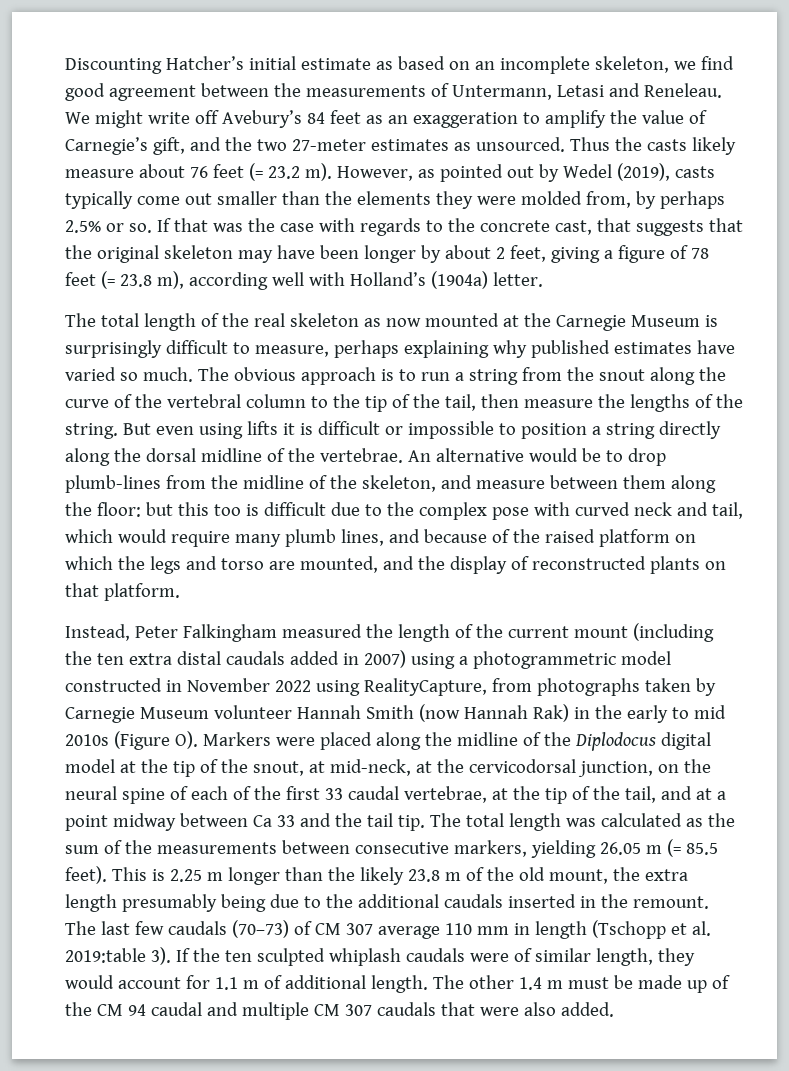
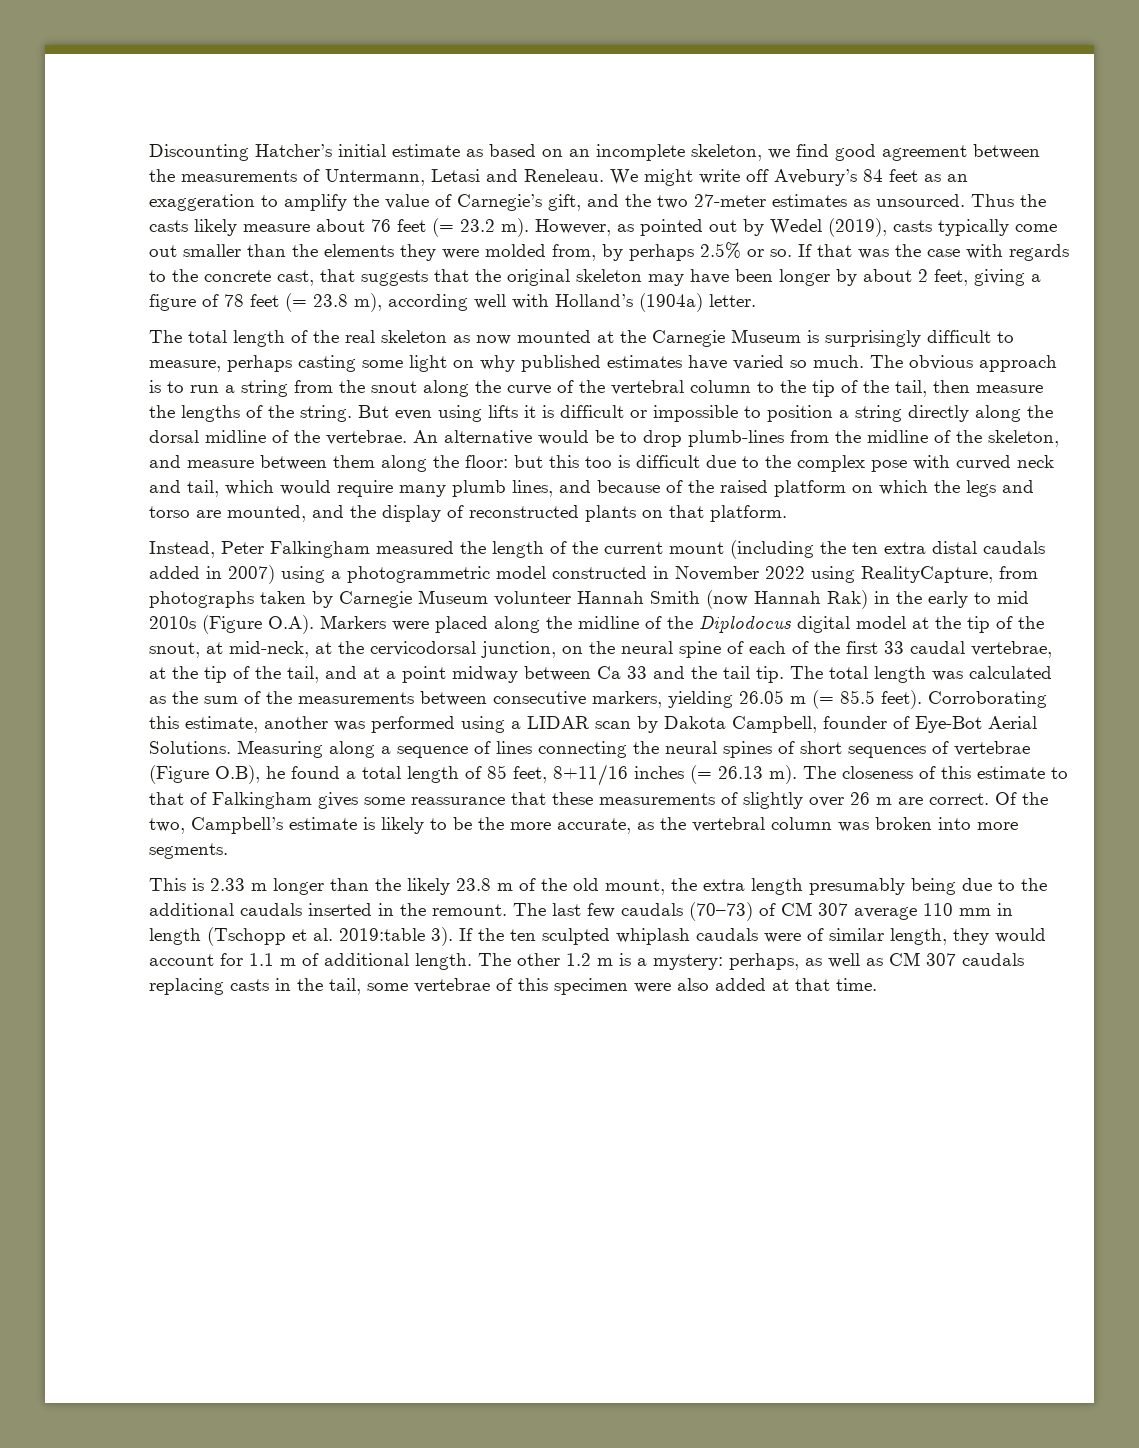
[403,340,489,358] explaining -> [298,355,474,372] casting some light on
[174,731,198,749] O). -> [268,615,314,634] O.A).
(107, 875) none -> [928,691,1047,708] [149,716,1037,733] [149,740,1030,758] [149,764,1068,786] [149,792,1048,809] [149,817,1018,834] [149,843,228,859] Corroborating this estimate, another was performed using a LIDAR scan by Dakota Campbell, founder of Eye-Bot Aerial Solutions. Measuring along a sequence of lines connecting the neural spines of short sequences of vertebrae (Figure O.B), he found a total length of 85 feet, 8+11/16 inches (= 26.13 m). The closeness of this estimate to that of Falkingham gives some reassurance that these measurements of slightly over 26 m are correct. Of the two, Campbell’s estimate is likely to be the more accurate, as the vertebral column was broken into more segments. //
[169,869,202,882] 2.25 -> [210,878,245,891] 2.33
[518,975,730,993] [65,1002,614,1020] 1.4 m must be made up of the CM 94 caudal and multiple CM 307 caudals that were also added. -> [566,952,1024,970] [149,978,877,995] 1.2 m is a mystery: perhaps, as well as CM 307 caudals replacing casts in the tail, some vertebrae of this specimen were also added at that time.

